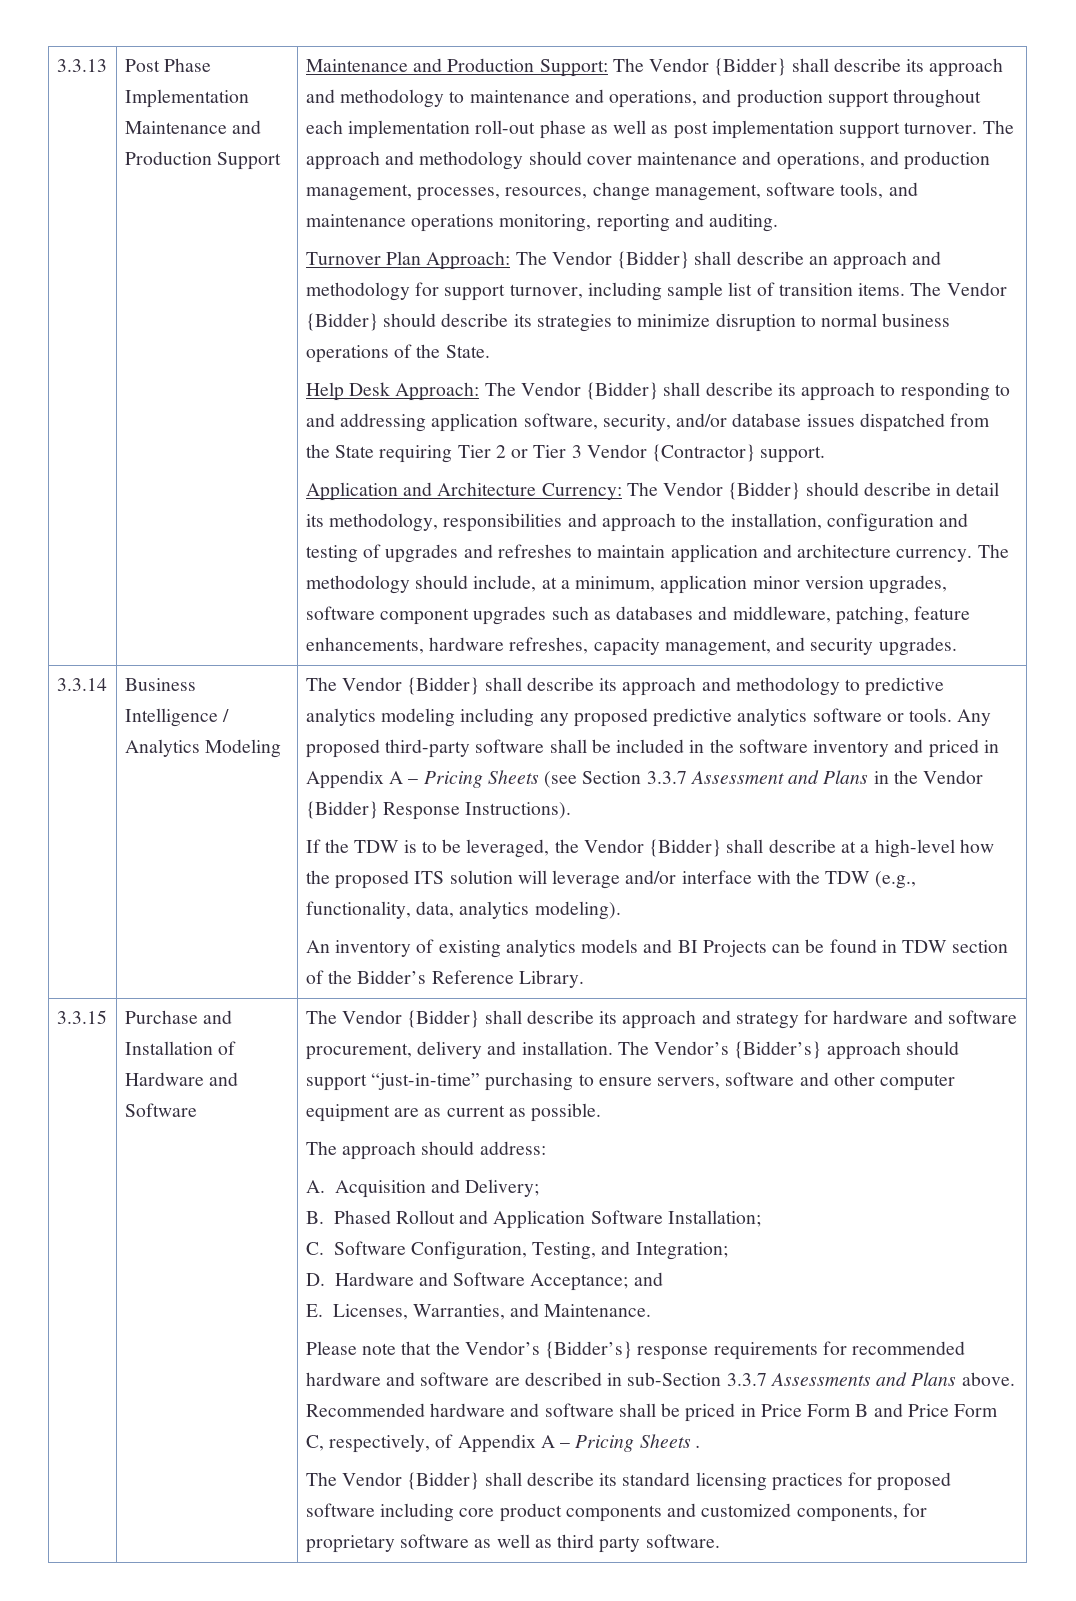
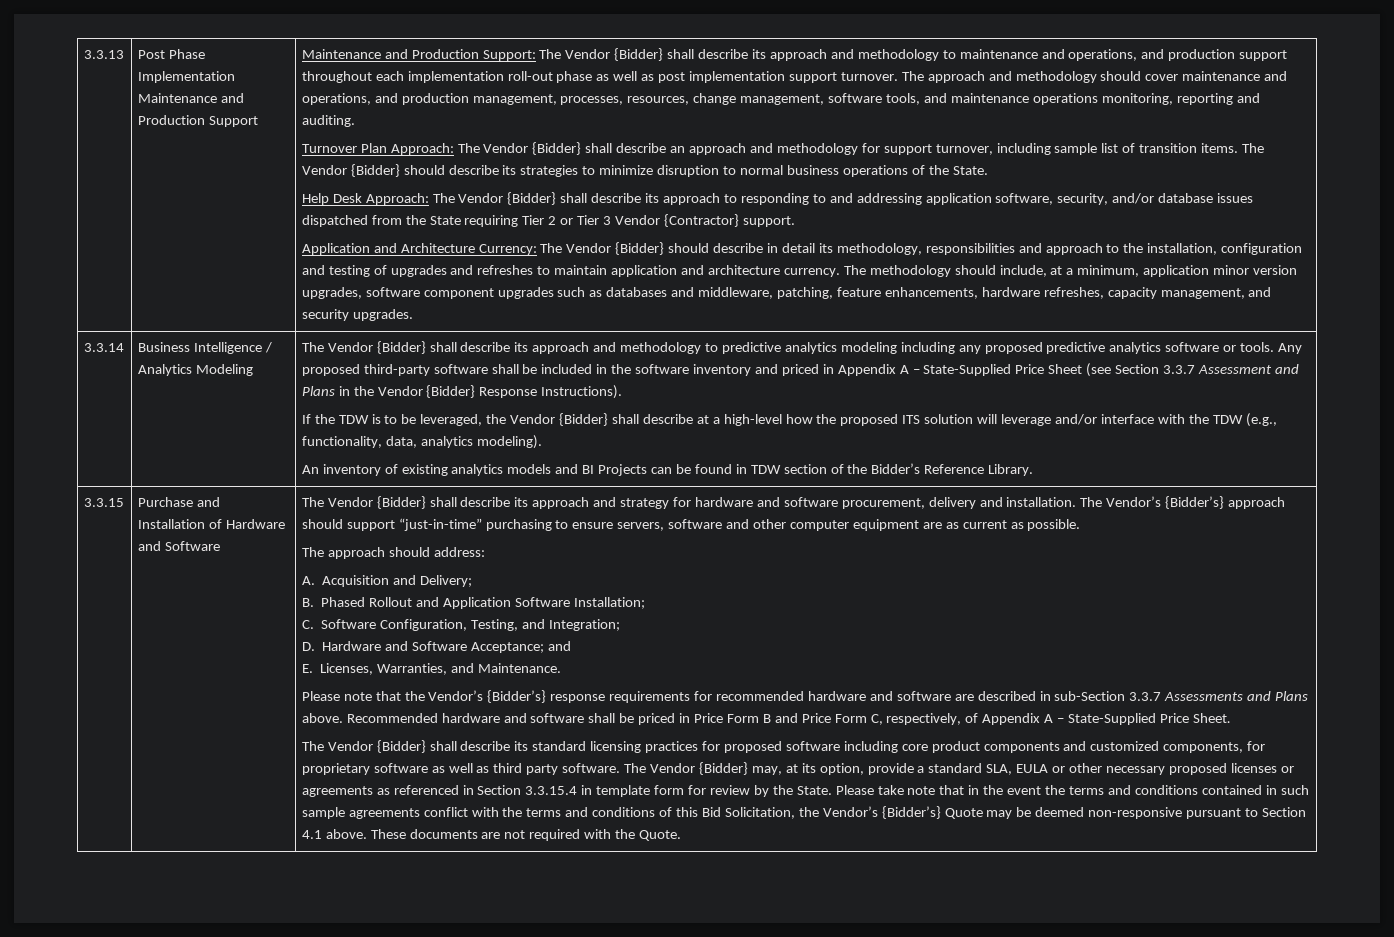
[423,770,539,788] Pricing Sheets -> [923,364,1083,376] State-Supplied Price Sheet
[575,1434,701,1452] Pricing Sheets . -> [1068,713,1231,725] State-Supplied Price Sheet.
(720, 1541) none -> [624,762,1294,775] [301,785,1309,797] [301,806,1306,819] [301,829,682,841] The Vendor {Bidder} may, at its option, provide a standard SLA, EULA or other necessary proposed licenses or agreements as referenced in Section 3.3.15.4 in template form for review by the State. Please take note that in the event the terms and conditions contained in such sample agreements conflict with the terms and conditions of this Bid Solicitation, the Vendor’s {Bidder’s} Quote may be deemed non-responsive pursuant to Section 4.1 above. These documents are not required with the Quote.

